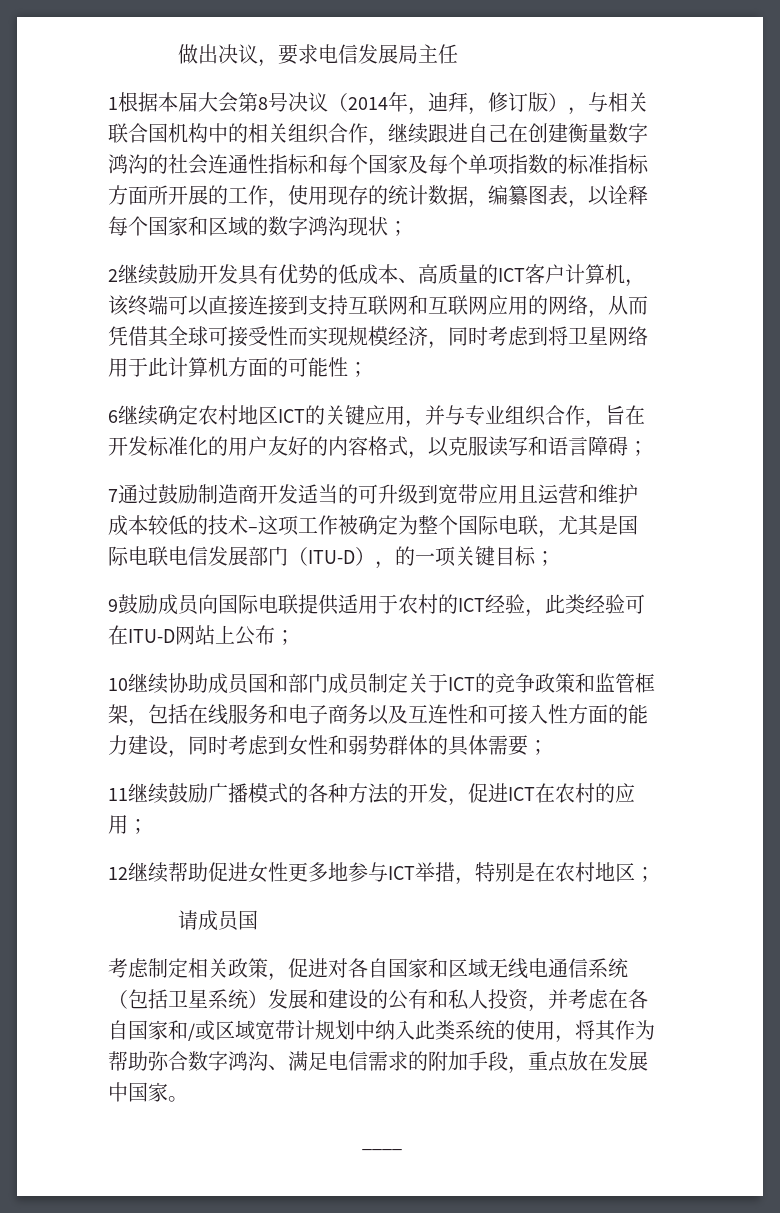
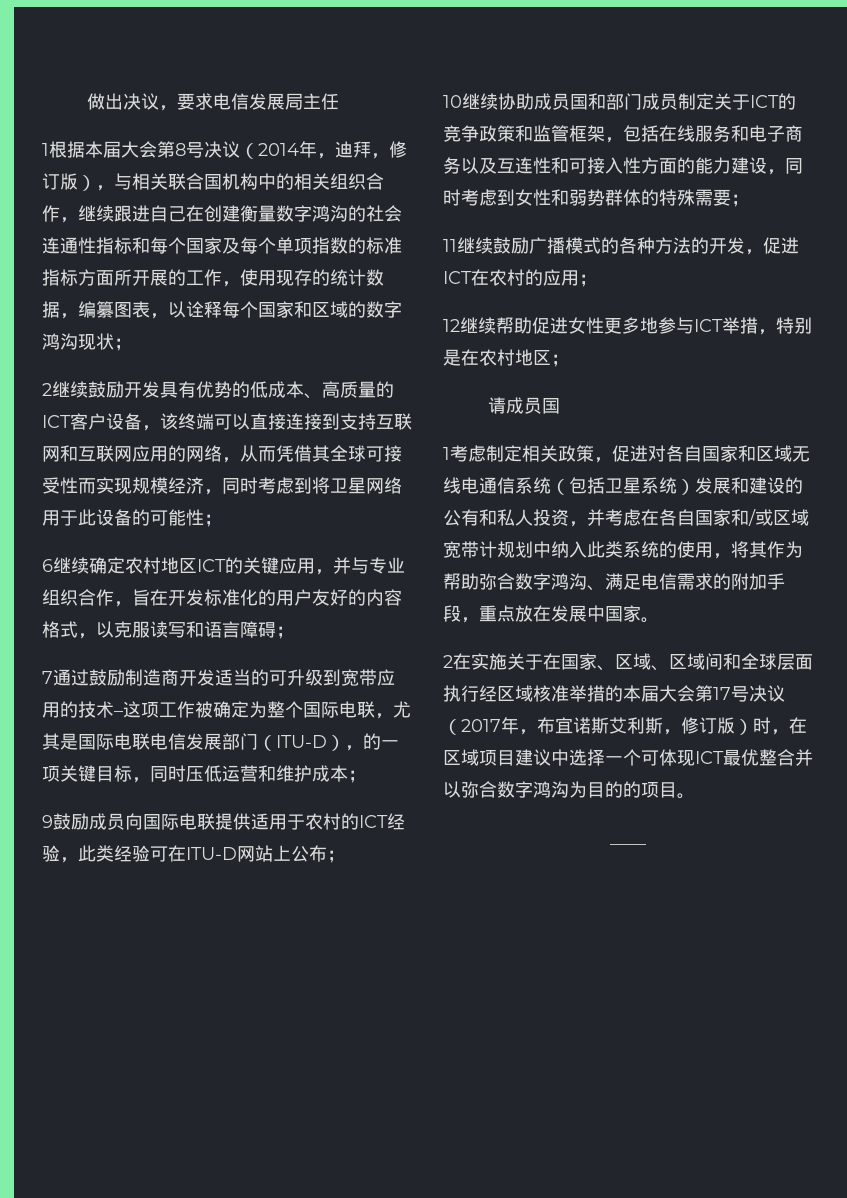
[565,264,625,284] 计算机 -> [106,413,142,430] 设备
[168,357,268,377] 计算机方面 -> [96,509,132,526] 设备
[518,484,638,504] [108,515,188,536] 且运营和维护成本较低 -> (60, 710) none
(536, 556) none -> [132,765,348,783] ，同时压低运营和维护成本
[448,735,488,756] 具体 -> [659,189,695,206] 特殊
(258, 920) none -> [443,447,450,460] 1
(188, 1099) none -> [443,653,813,671] [443,685,785,702] [443,717,807,735] [443,749,813,766] [443,781,695,799] // 2在实施关于在国家、区域、区域间和全球层面执行经区域核准举措的本届大会第17号决议（2017年，布宜诺斯艾利斯，修订版）时，在区域项目建议中选择一个可体现ICT最优整合并以弥合数字鸿沟为目的的项目。

